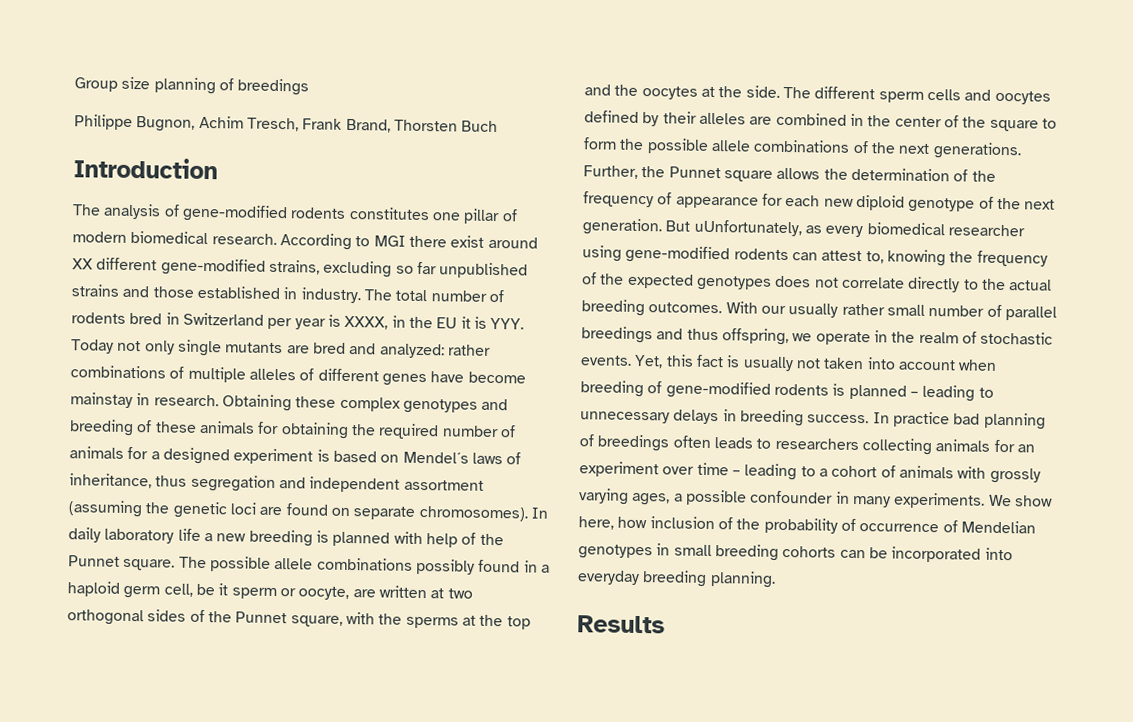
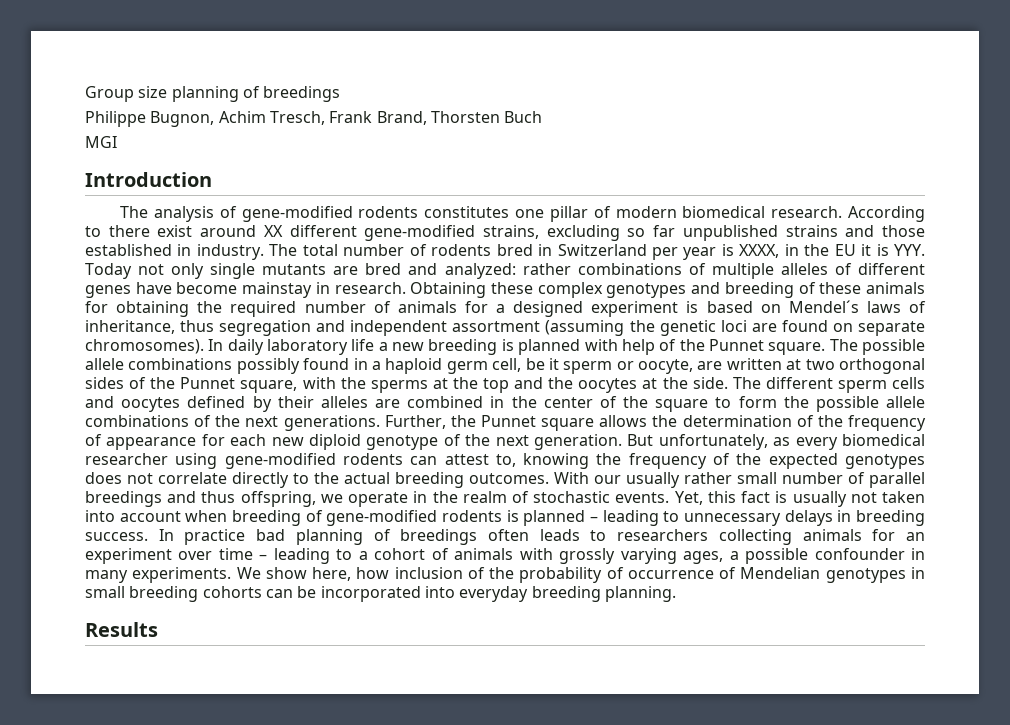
(499, 126) none -> [85,136,117,148] // MGI
[373,235,406,247] MGI -> (101, 231) none
[693,219,802,237] uUnfortunately, -> [658,434,768,450] unfortunately,

